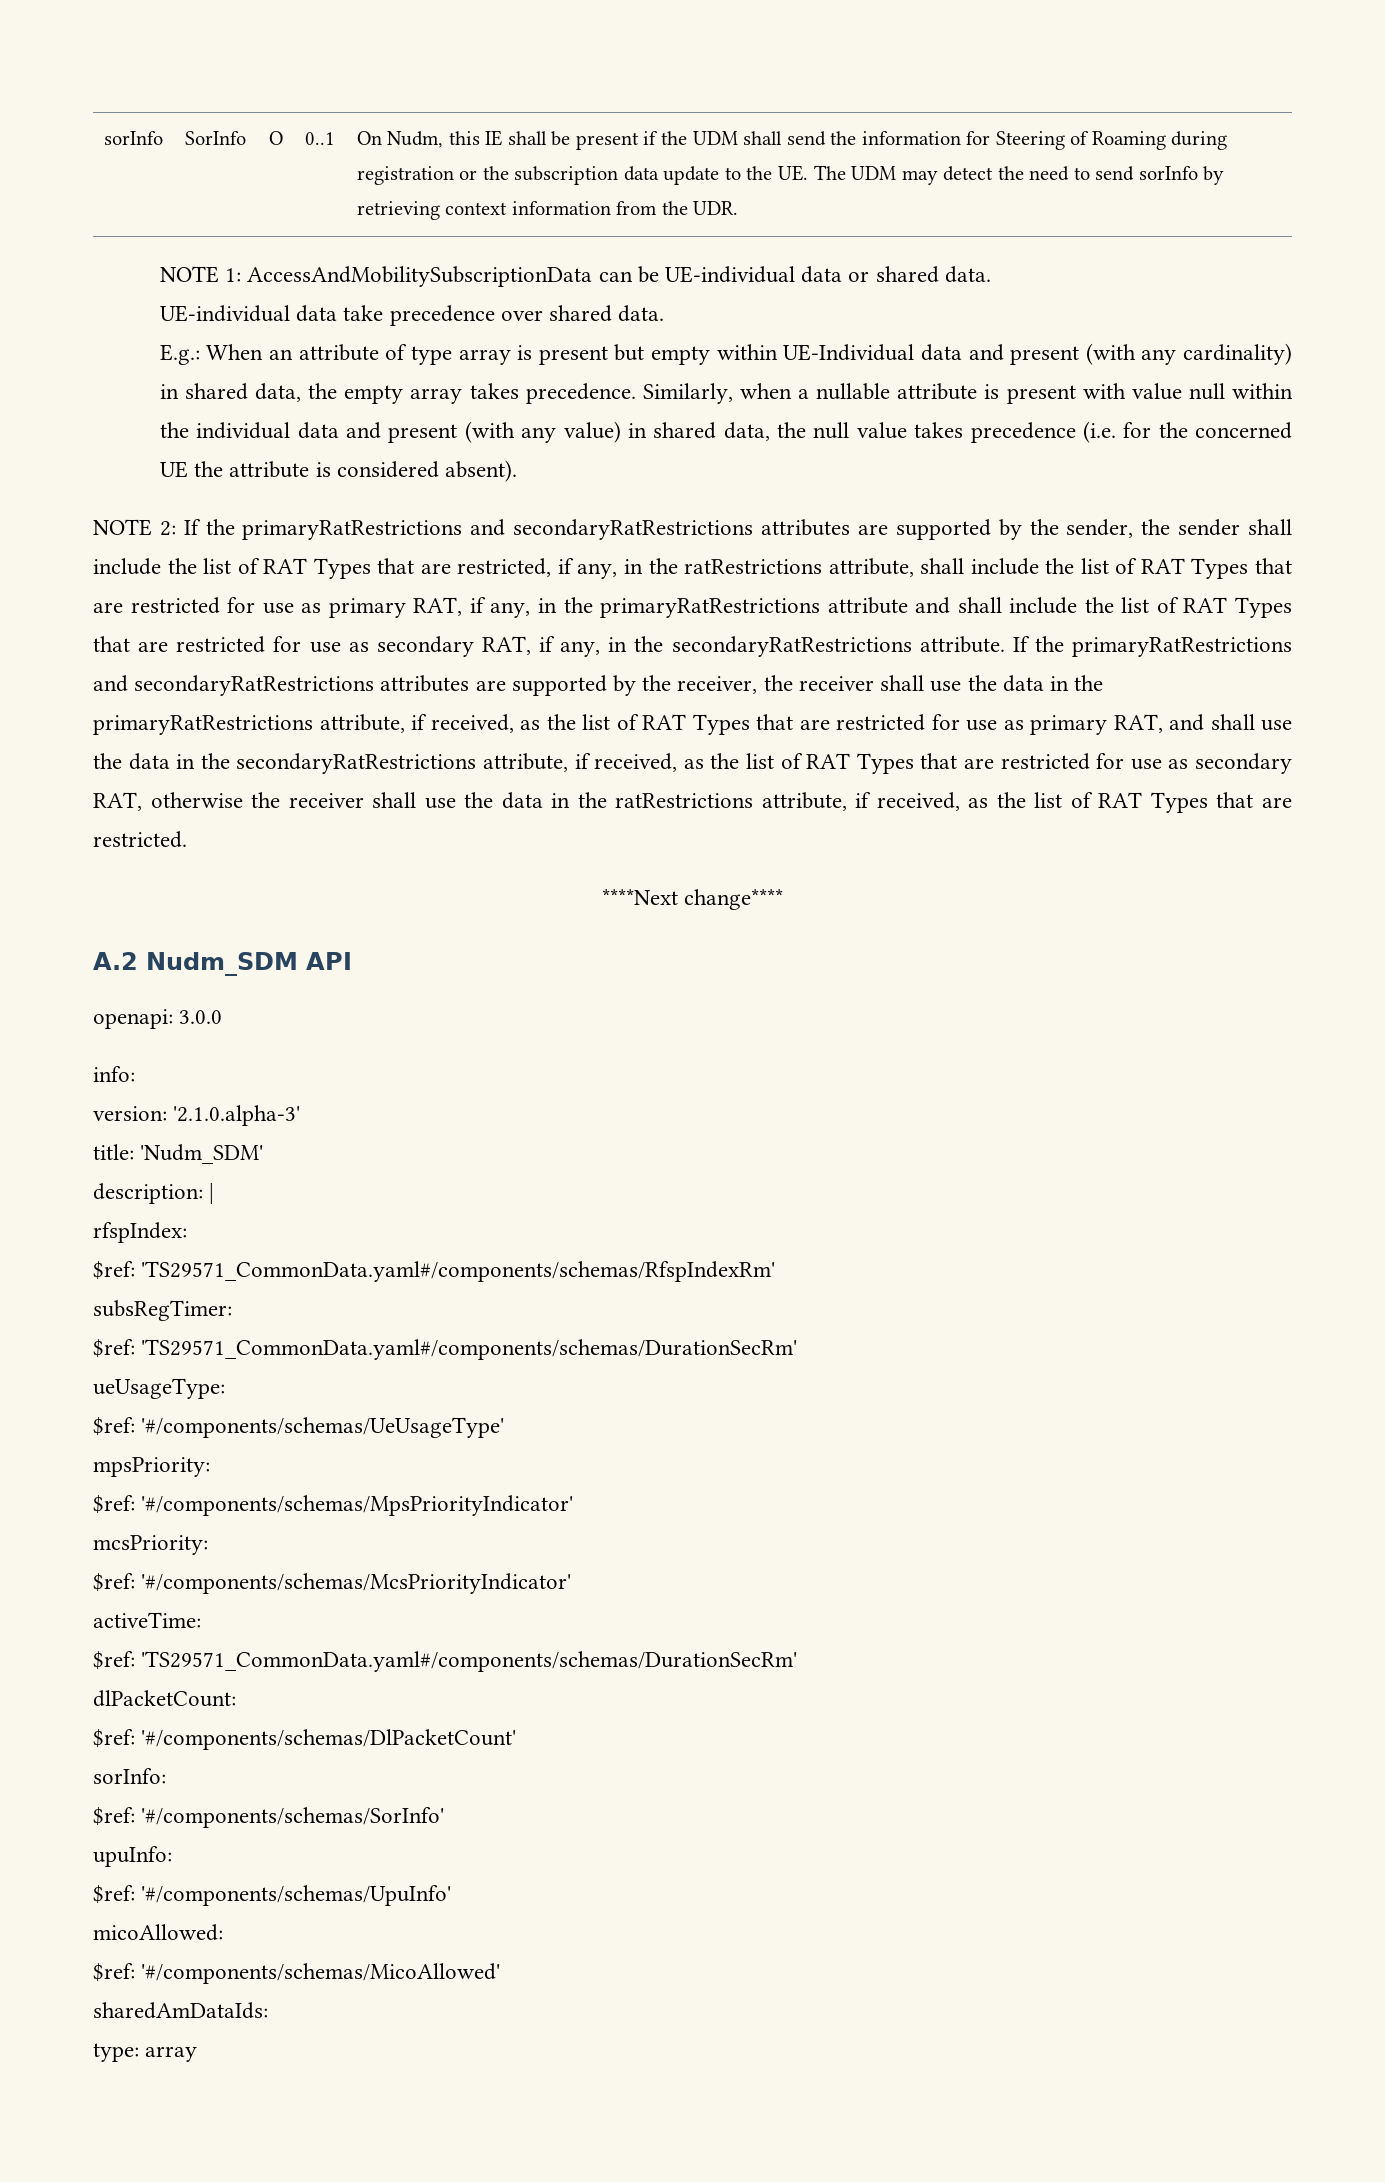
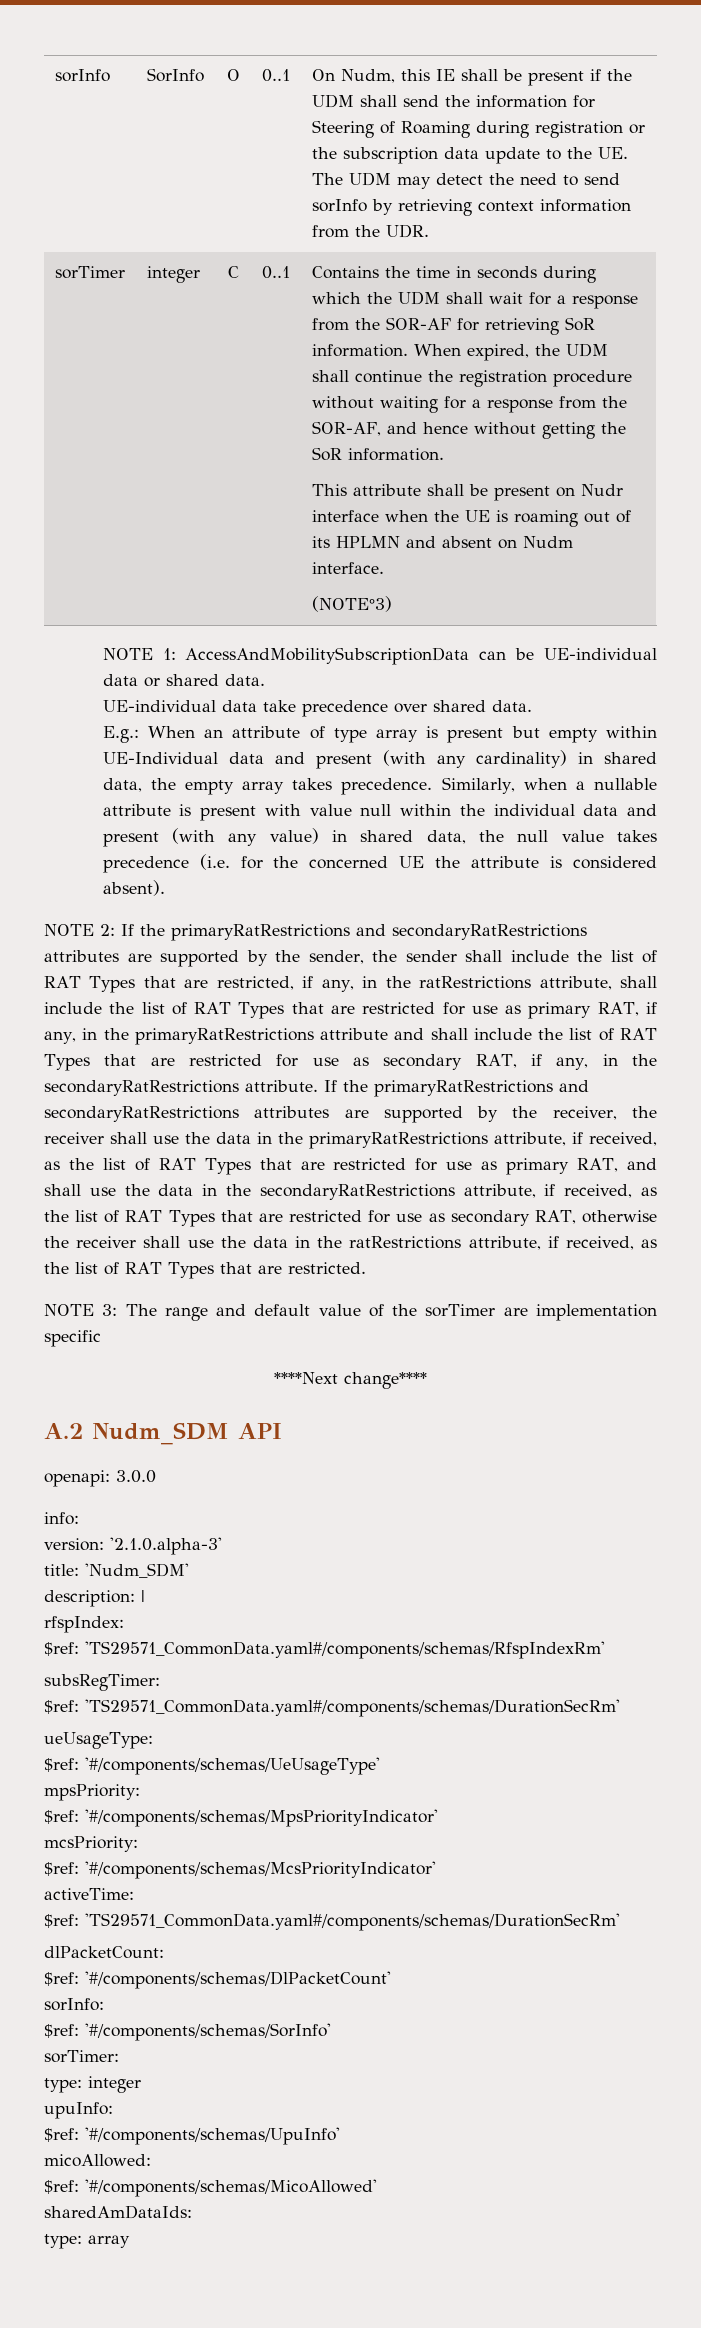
(739, 208) none -> [54,266,125,279] [146,266,200,283] [228,266,239,278] [261,266,290,279] [311,266,596,283] [311,291,638,309] [311,317,595,335] [311,343,608,361] [311,370,632,387] [311,396,627,413] [311,421,626,439] [311,447,444,461] [311,484,623,501] [311,510,631,527] [311,536,573,549] [311,562,384,574] [311,596,392,612] // sorTimer | integer | C | 0..1 | Contains the time in seconds during which the UDM shall wait for a response from the SOR-AF for retrieving SoR information. When expired, the UDM shall continue the registration procedure without waiting for a response from the SOR-AF, and hence without getting the SoR information. // This attribute shall be present on Nudr interface when the UE is roaming out of its HPLMN and absent on Nudm interface. // (NOTE°3)
(187, 839) none -> [44,1304,657,1321] [44,1330,101,1347] // NOTE 3: The range and default value of the sorTimer are implementation specific
(445, 1817) none -> [44,2050,119,2063] [44,2076,141,2093] // sorTimer: // type: integer

